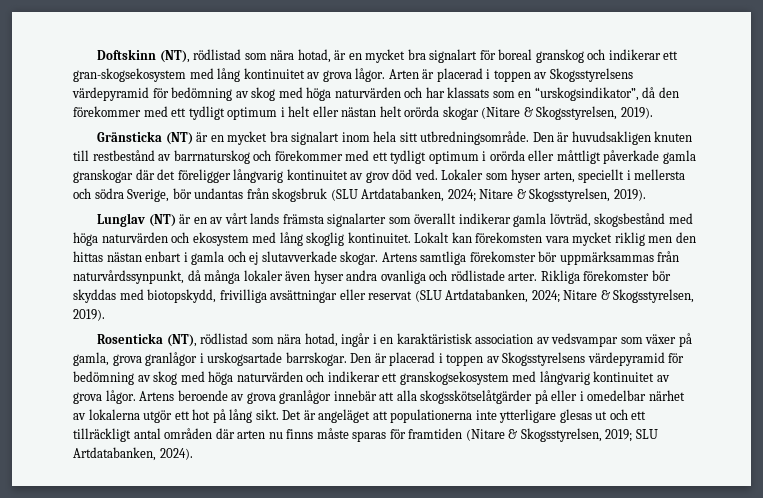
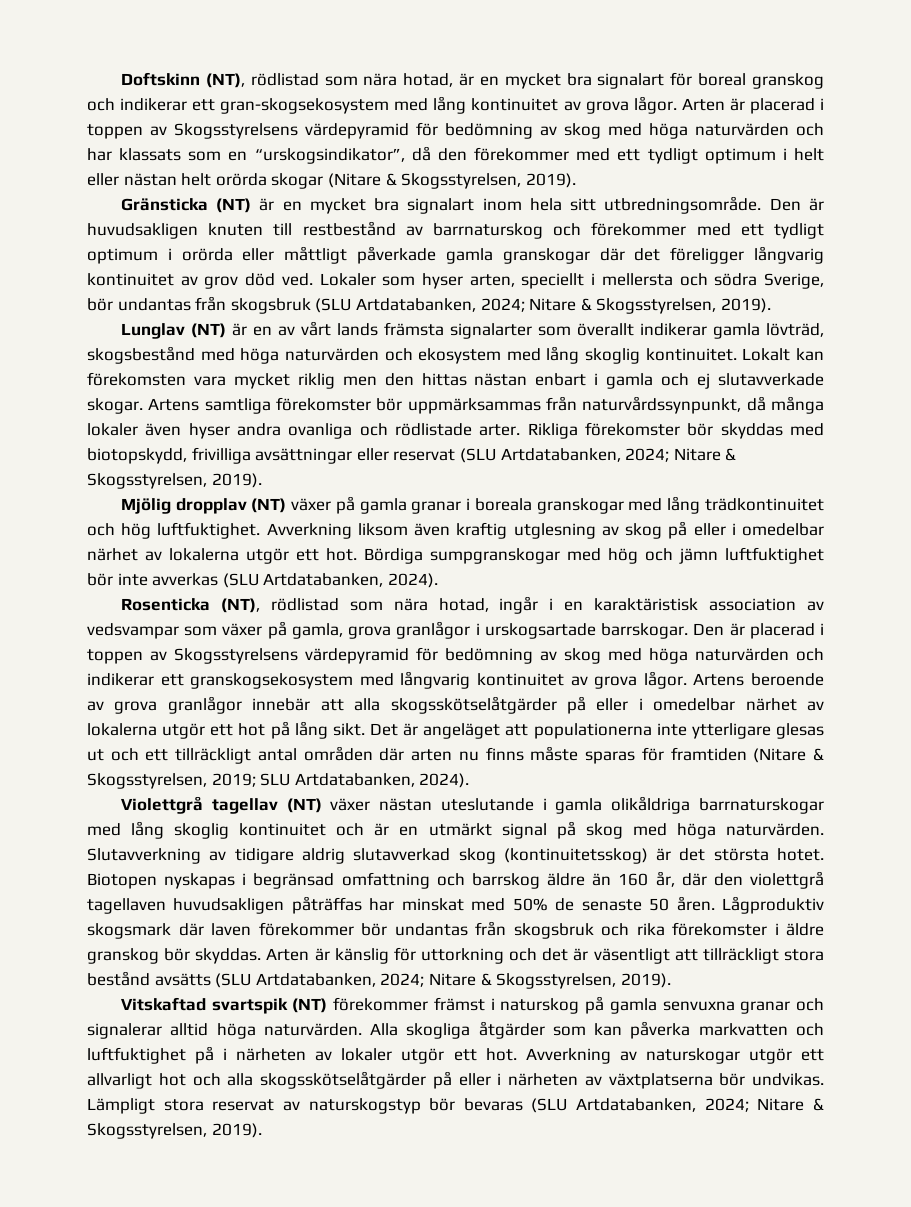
(105, 315) none -> [120,496,824,514] [87,521,824,539] [87,547,824,564] [87,573,438,588] // Mjölig dropplav (NT) växer på gamla granar i boreala granskogar med lång trädkontinuitet och hög luftfuktighet. Avverkning liksom även kraftig utglesning av skog på eller i omedelbar närhet av lokalerna utgör ett hot. Bördiga sumpgranskogar med hög och jämn luftfuktighet bör inte avverkas (SLU Artdatabanken, 2024).
(193, 454) none -> [120,796,824,814] [87,821,825,839] [87,848,824,864] [87,871,825,889] [87,896,824,914] [87,921,824,939] [87,947,824,964] [87,971,671,989] [120,996,824,1014] [87,1021,824,1039] [87,1046,825,1064] [87,1071,824,1089] [87,1098,824,1114] [87,1123,262,1139] // Violettgrå tagellav (NT) växer nästan uteslutande i gamla olikåldriga barrnaturskogar med lång skoglig kontinuitet och är en utmärkt signal på skog med höga naturvärden. Slutavverkning av tidigare aldrig slutavverkad skog (kontinuitetsskog) är det största hotet. Biotopen nyskapas i begränsad omfattning och barrskog äldre än 160 år, där den violettgrå tagellaven huvudsakligen påträffas har minskat med 50% de senaste 50 åren. Lågproduktiv skogsmark där laven förekommer bör undantas från skogsbruk och rika förekomster i äldre granskog bör skyddas. Arten är känslig för uttorkning och det är väsentligt att tillräckligt stora bestånd avsätts (SLU Artdatabanken, 2024; Nitare & Skogsstyrelsen, 2019). // Vitskaftad svartspik (NT) förekommer främst i naturskog på gamla senvuxna granar och signalerar alltid höga naturvärden. Alla skogliga åtgärder som kan påverka markvatten och luftfuktighet på i närheten av lokaler utgör ett hot. Avverkning av naturskogar utgör ett allvarligt hot och alla skogsskötselåtgärder på eller i närheten av växtplatserna bör undvikas. Lämpligt stora reservat av naturskogstyp bör bevaras (SLU Artdatabanken, 2024; Nitare & Skogsstyrelsen, 2019).

